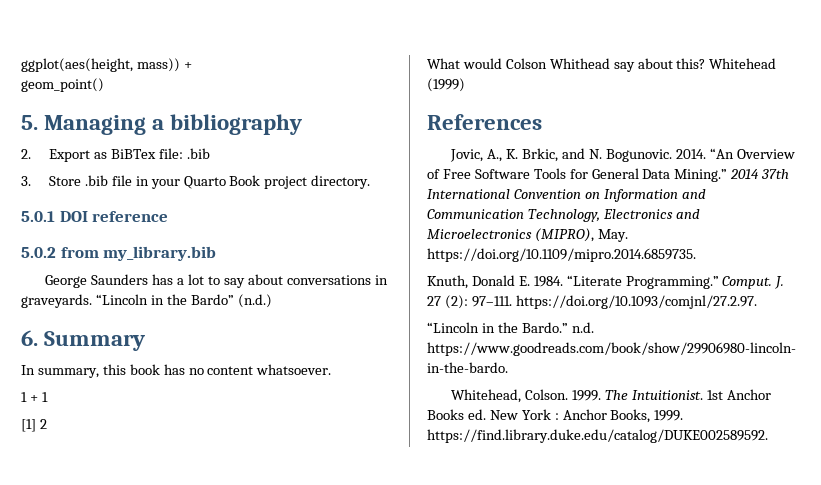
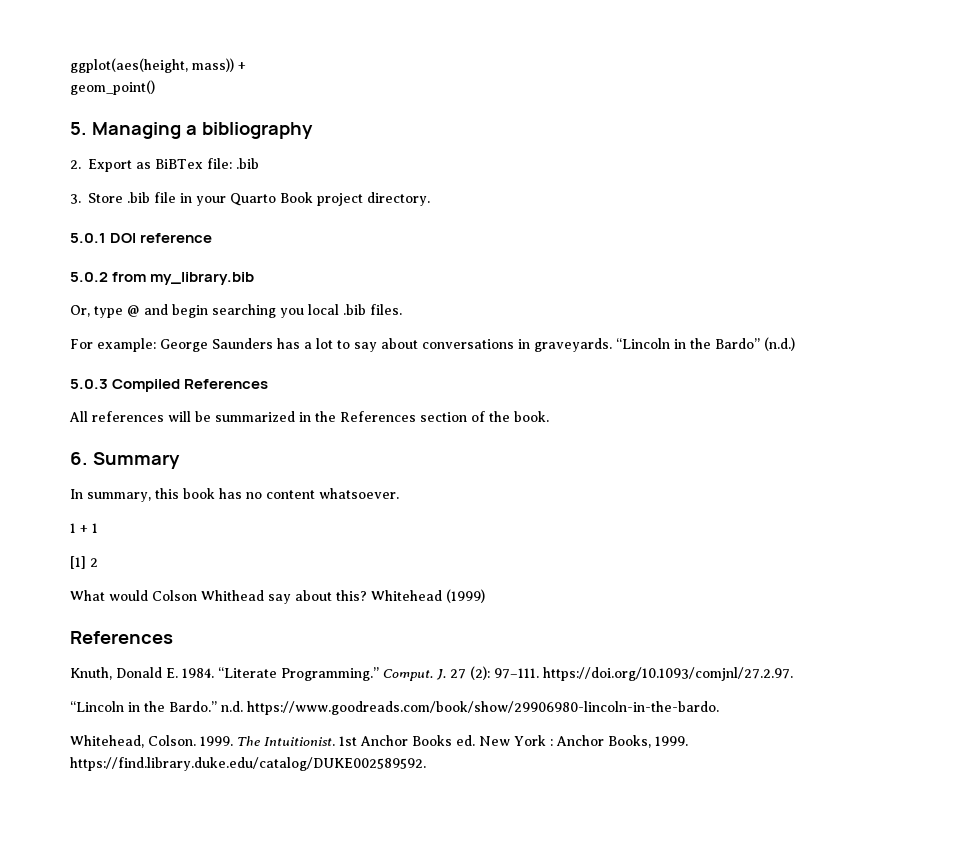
(217, 253) none -> [70,304,402,318] [70,338,156,352] Or, type @ and begin searching you local .bib files. // For example:
(272, 301) none -> [70,379,269,392] [69,411,549,422] // 5.0.3 Compiled References // All references will be summarized in the References section of the book.
[450,148,795,162] [427,168,790,182] [427,189,706,202] [427,209,700,222] [427,228,628,242] [427,248,696,262] // Jovic, A., K. Brkic, and N. Bogunovic. 2014. “An Overview of Free Software Tools for General Data Mining.” 2014 37th International Convention on Information and Communication Technology, Electronics and Microelectronics (MIPRO), May. https://doi.org/10.1109/mipro.2014.6859735. -> (173, 637) none

